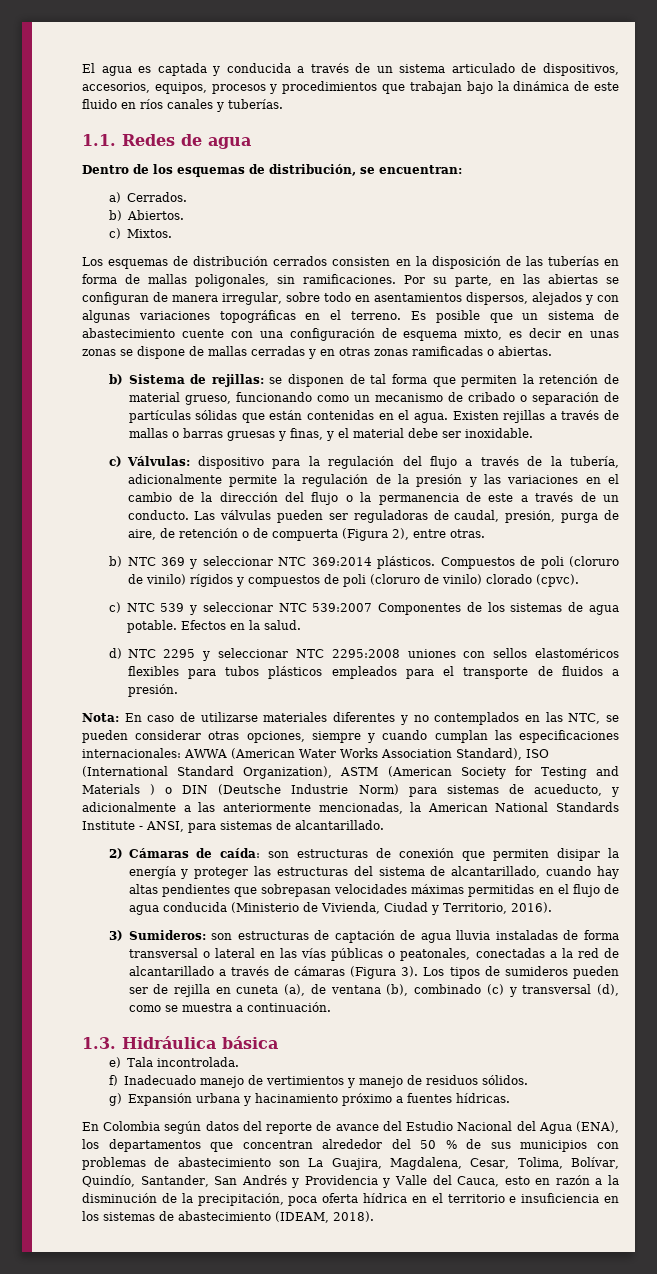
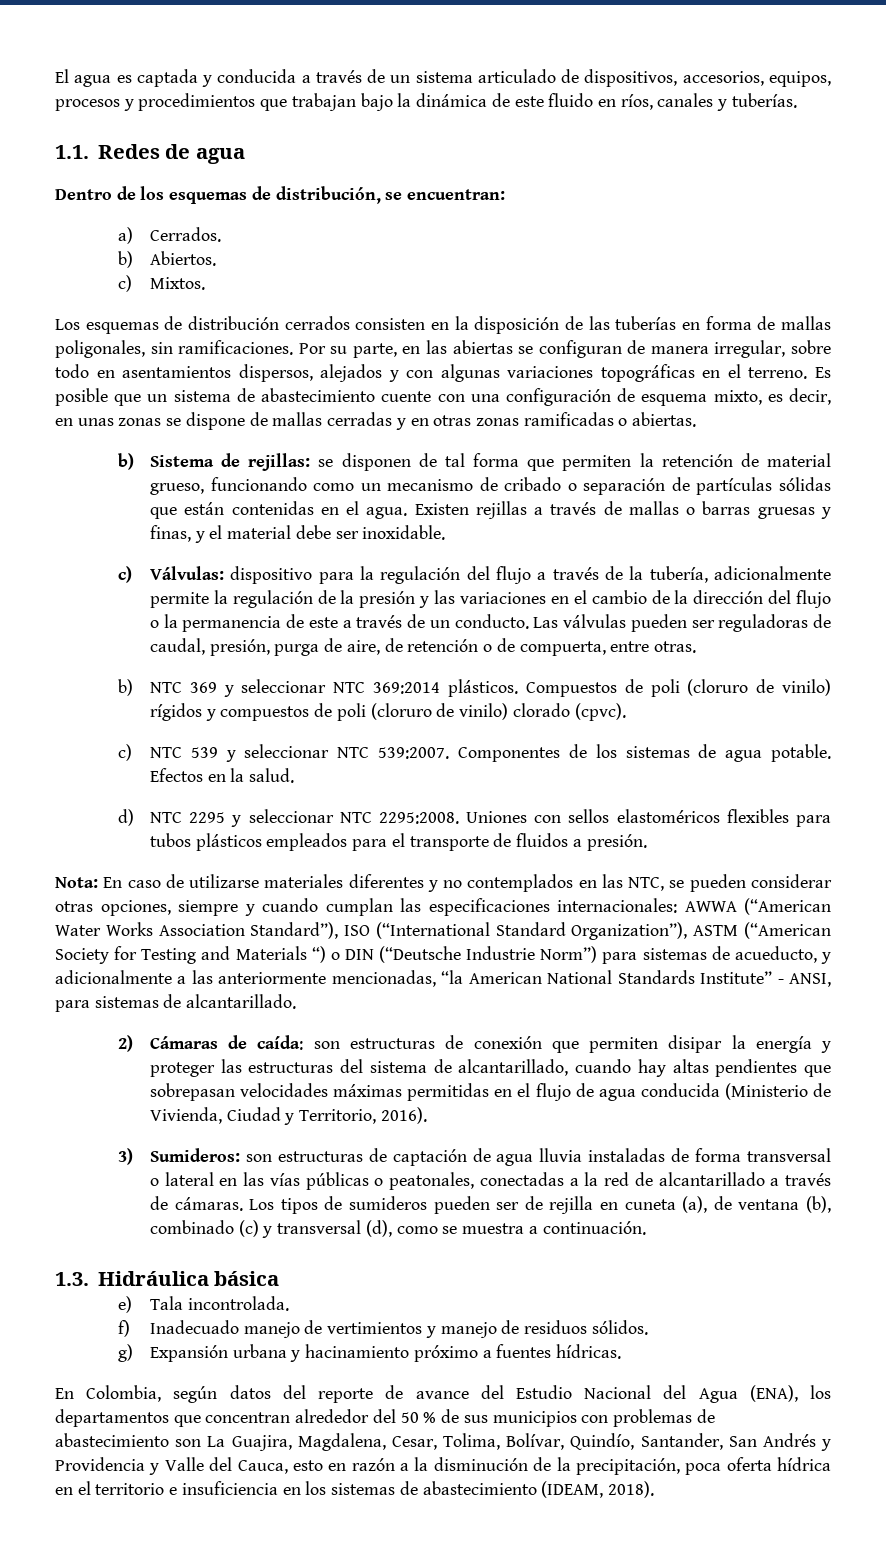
[140,99,163,109] ríos -> [620,94,653,110] ríos,
[529,328,562,338] decir -> [788,388,831,405] decir,
[271,528,409,541] compuerta (Figura 2), -> [519,641,606,656] compuerta,
[312,603,373,612] 539:2007 -> [378,747,450,759] 539:2007.
[331,649,456,658] 2295:2008 uniones -> [378,811,528,824] 2295:2008. Uniones
[231,748,295,759] (American -> [744,898,831,915] (“American
[456,748,549,760] [82,766,452,779] Standard), ISO (International Standard Organization), ASTM (American -> [250,922,832,940] Standard”), ISO (“International Standard Organization”), ASTM (“American
[150,784,156,795] ) -> [311,946,326,963] “)
[218,784,399,795] (Deutsche Industrie Norm) -> [379,946,598,963] (“Deutsche Industrie Norm”)
[410,802,422,812] la -> [441,970,464,984] “la
[82,821,135,830] Institute -> [700,971,773,984] Institute”
[294,966,419,979] cámaras (Figura 3). -> [174,1197,243,1211] cámaras.
[103,1121,161,1131] Colombia -> [86,1385,162,1402] Colombia,

